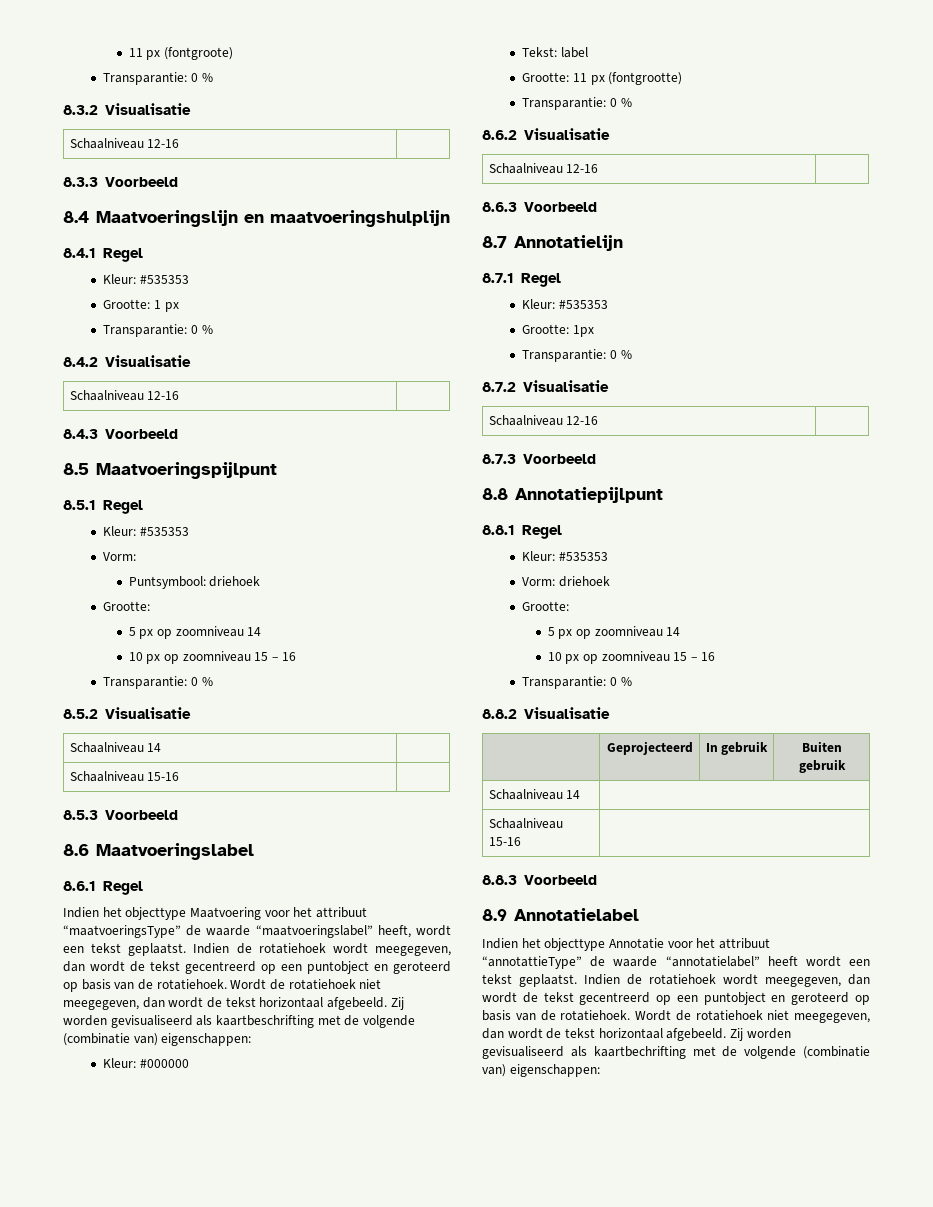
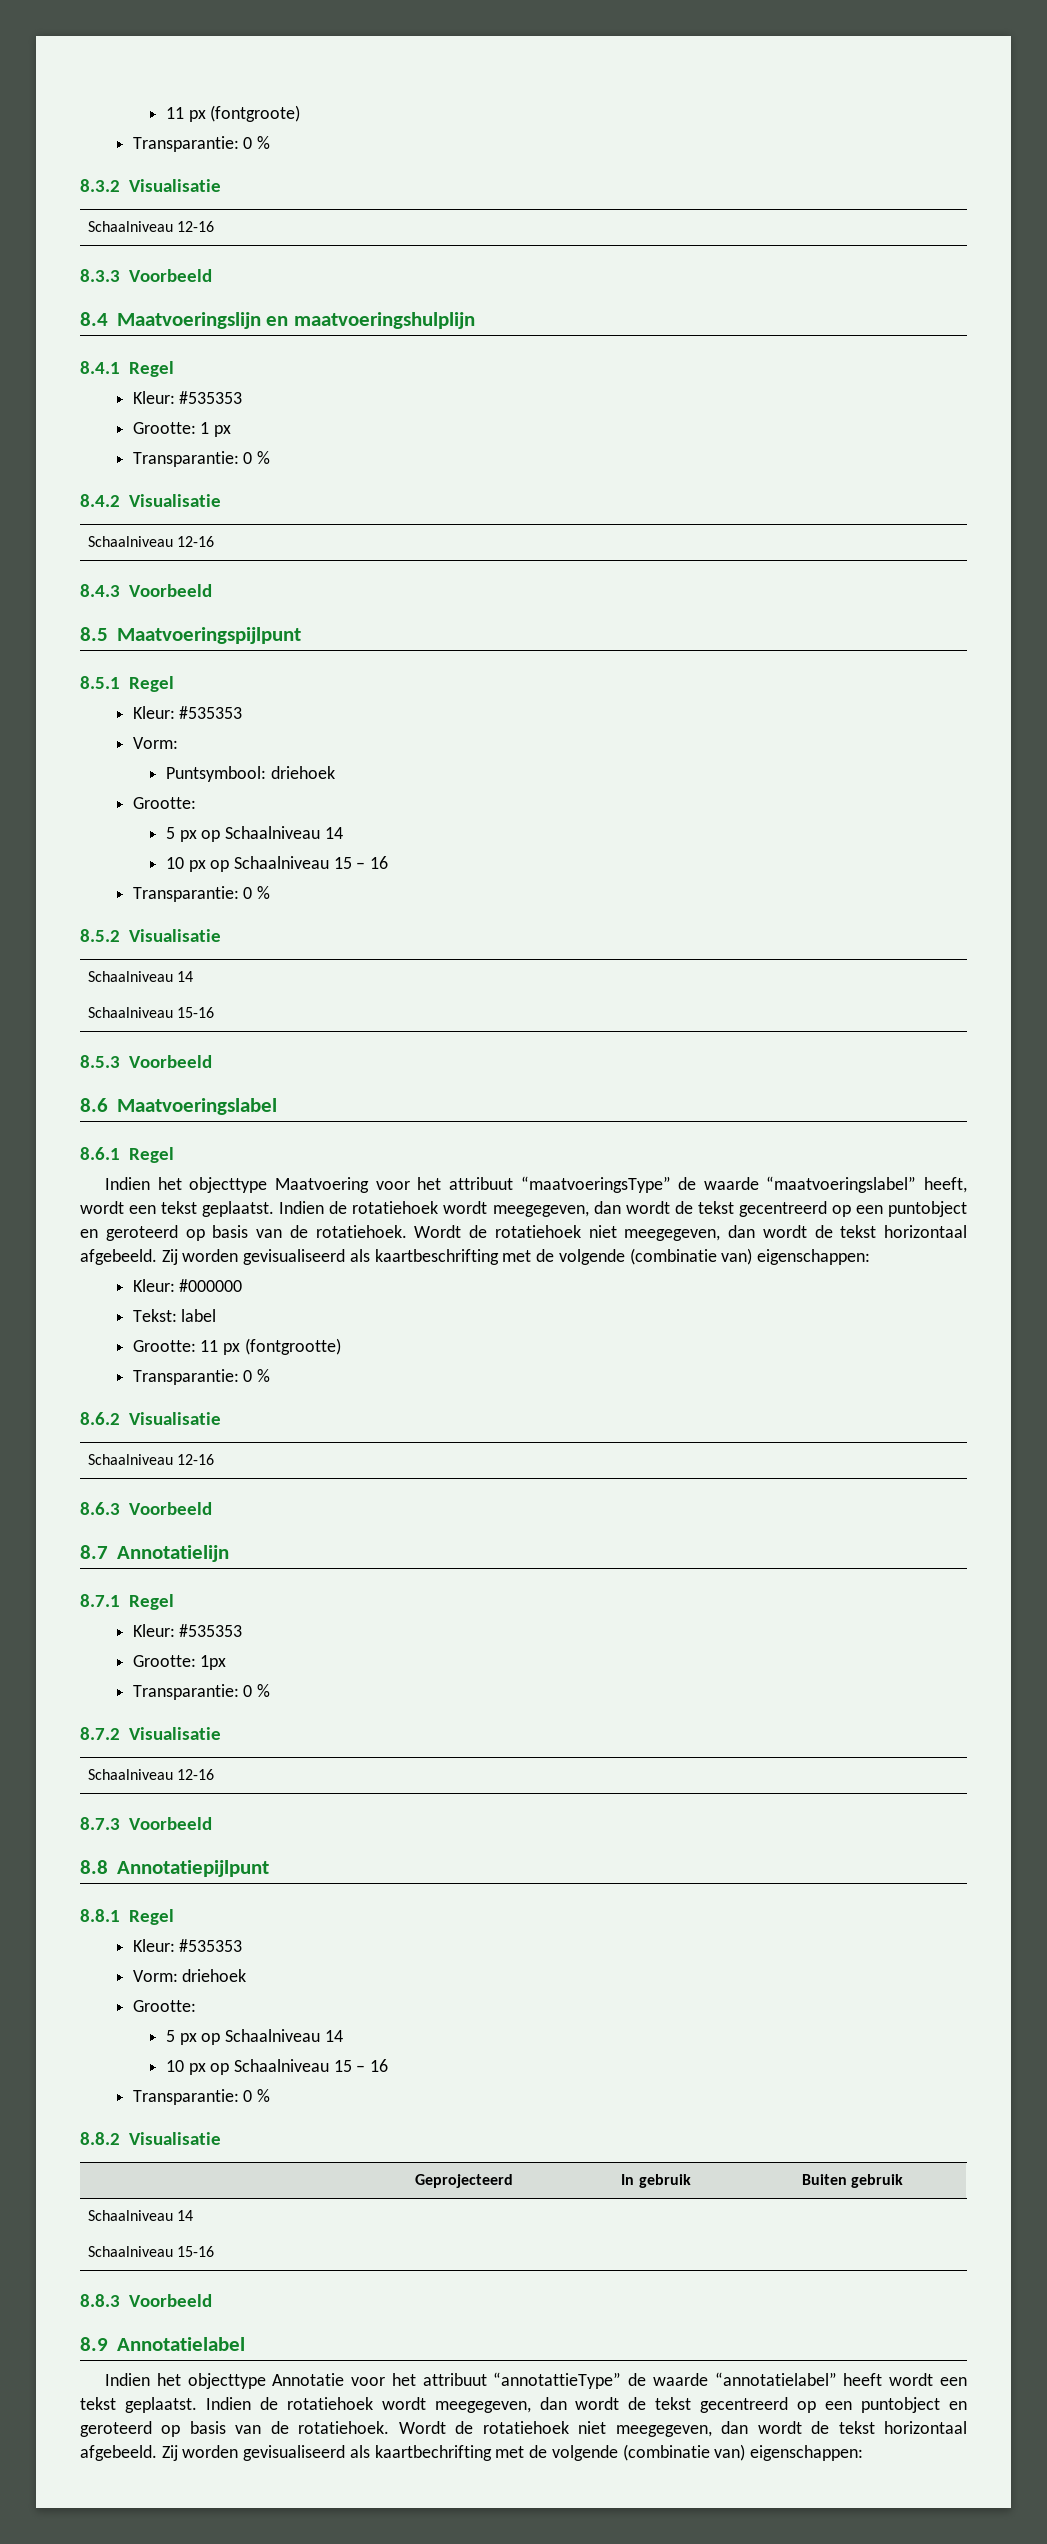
[175,626,262,637] [128,651,251,664] zoomniveau 14 // 10 px op zoomniveau -> [225,826,343,839] [165,856,330,872] Schaalniveau 14 // 10 px op Schaalniveau
[594,626,681,637] [547,651,670,664] zoomniveau 14 // 10 px op zoomniveau -> [225,2029,343,2042] [165,2059,330,2075] Schaalniveau 14 // 10 px op Schaalniveau

